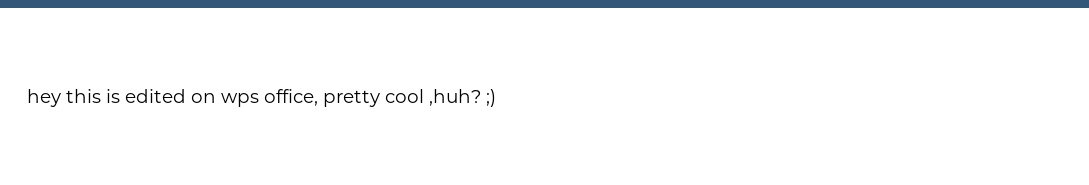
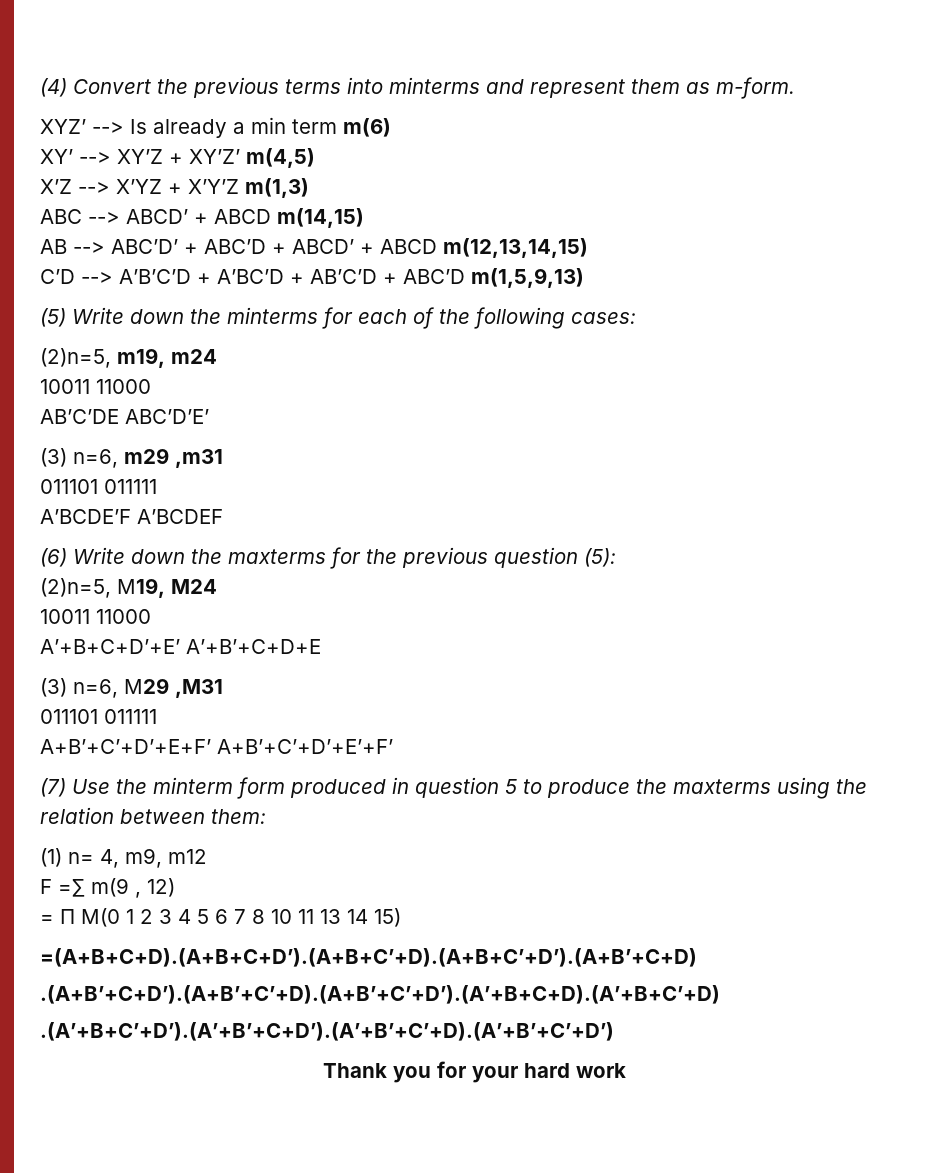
[27,89,496,107] hey this is edited on wps office, pretty cool ,huh? ;) -> [40,77,795,99] [40,117,391,138] [40,148,315,168] [40,178,309,198] [40,208,364,228] [40,238,588,258] [40,268,584,288] [40,307,636,329] [40,348,217,368] [40,379,151,394] [40,409,209,424] [40,448,223,468] [40,479,157,494] [40,509,223,524] [40,547,616,569] [40,578,217,598] [40,609,151,624] [40,639,321,654] [40,678,223,698] [40,709,157,724] [40,739,393,754] [40,777,867,799] [40,807,266,824] [40,848,207,868] [40,878,175,898] [40,908,401,927] [40,948,697,967] [40,985,720,1004] [40,1022,614,1041] [323,1061,626,1083] (4) Convert the previous terms into minterms and represent them as m-form. // XYZ’ --> Is already a min term m(6) // XY’ --> XY’Z + XY’Z’ m(4,5) // X’Z --> X’YZ + X’Y’Z m(1,3) // ABC --> ABCD’ + ABCD m(14,15) // AB --> ABC’D’ + ABC’D + ABCD’ + ABCD m(12,13,14,15) // C’D --> A’B’C’D + A’BC’D + AB’C’D + ABC’D m(1,5,9,13) // (5) Write down the minterms for each of the following cases: // (2)n=5, m19, m24 // 10011 11000 // AB’C’DE ABC’D’E’ // (3) n=6, m29 ,m31 // 011101 011111 // A’BCDE’F A’BCDEF // (6) Write down the maxterms for the previous question (5): // (2)n=5, M19, M24 // 10011 11000 // A’+B+C+D’+E’ A’+B’+C+D+E // (3) n=6, M29 ,M31 // 011101 011111 // A+B’+C’+D’+E+F’ A+B’+C’+D’+E’+F’ // (7) Use the minterm form produced in question 5 to produce the maxterms using the relation between them: // (1) n= 4, m9, m12 // F =∑ m(9 , 12) // = Π M(0 1 2 3 4 5 6 7 8 10 11 13 14 15) // =(A+B+C+D).(A+B+C+D’).(A+B+C’+D).(A+B+C’+D’).(A+B’+C+D) // .(A+B’+C+D’).(A+B’+C’+D).(A+B’+C’+D’).(A’+B+C+D).(A’+B+C’+D) // .(A’+B+C’+D’).(A’+B’+C+D’).(A’+B’+C’+D).(A’+B’+C’+D’) // Thank you for your hard work

